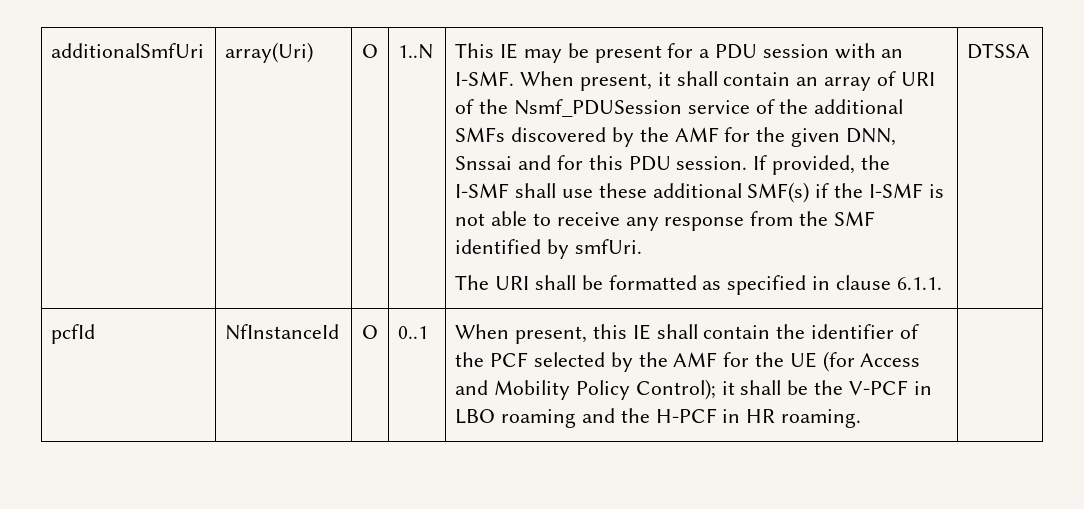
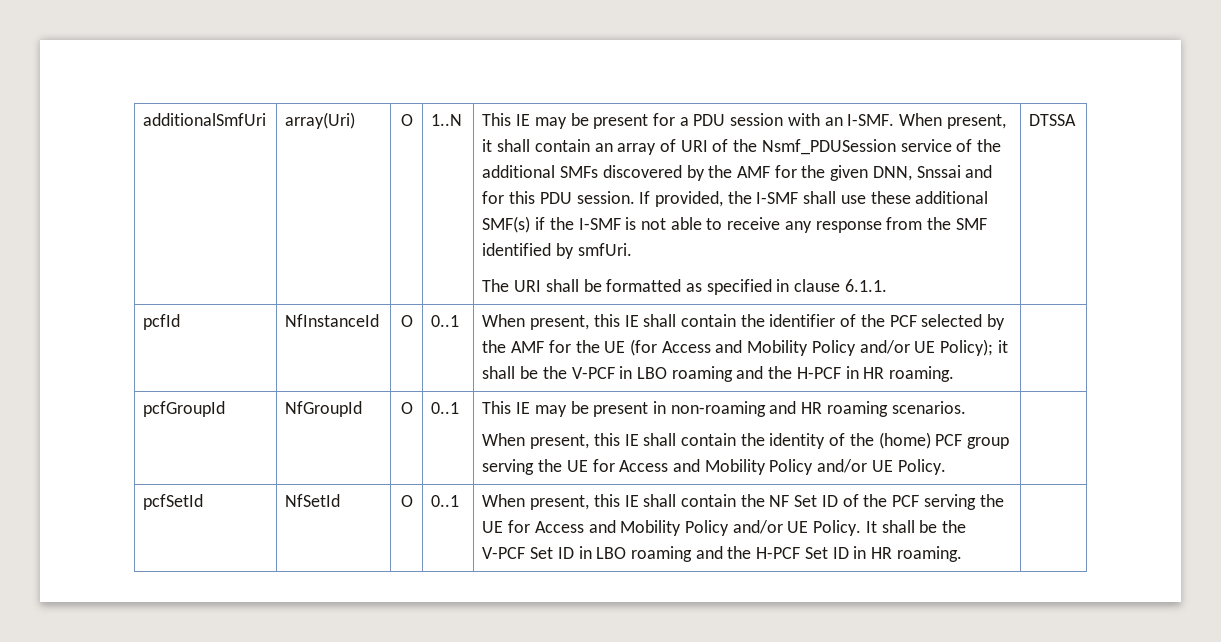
[635,379,716,400] Control); -> [859,339,994,356] and/or UE Policy);
(861, 418) none -> [143,401,226,417] [285,401,363,417] [400,402,413,414] [431,402,460,414] [482,401,966,417] [482,432,1010,449] [482,459,946,475] [143,494,204,510] [285,494,341,507] [400,495,413,507] [431,495,460,507] [482,494,1004,510] [482,520,967,536] [482,546,962,562] // pcfGroupId | NfGroupId | O | 0..1 | This IE may be present in non-roaming and HR roaming scenarios. // When present, this IE shall contain the identity of the (home) PCF group serving the UE for Access and Mobility Policy and/or UE Policy. | // pcfSetId | NfSetId | O | 0..1 | When present, this IE shall contain the NF Set ID of the PCF serving the UE for Access and Mobility Policy and/or UE Policy. It shall be the V-PCF Set ID in LBO roaming and the H-PCF Set ID in HR roaming. |

